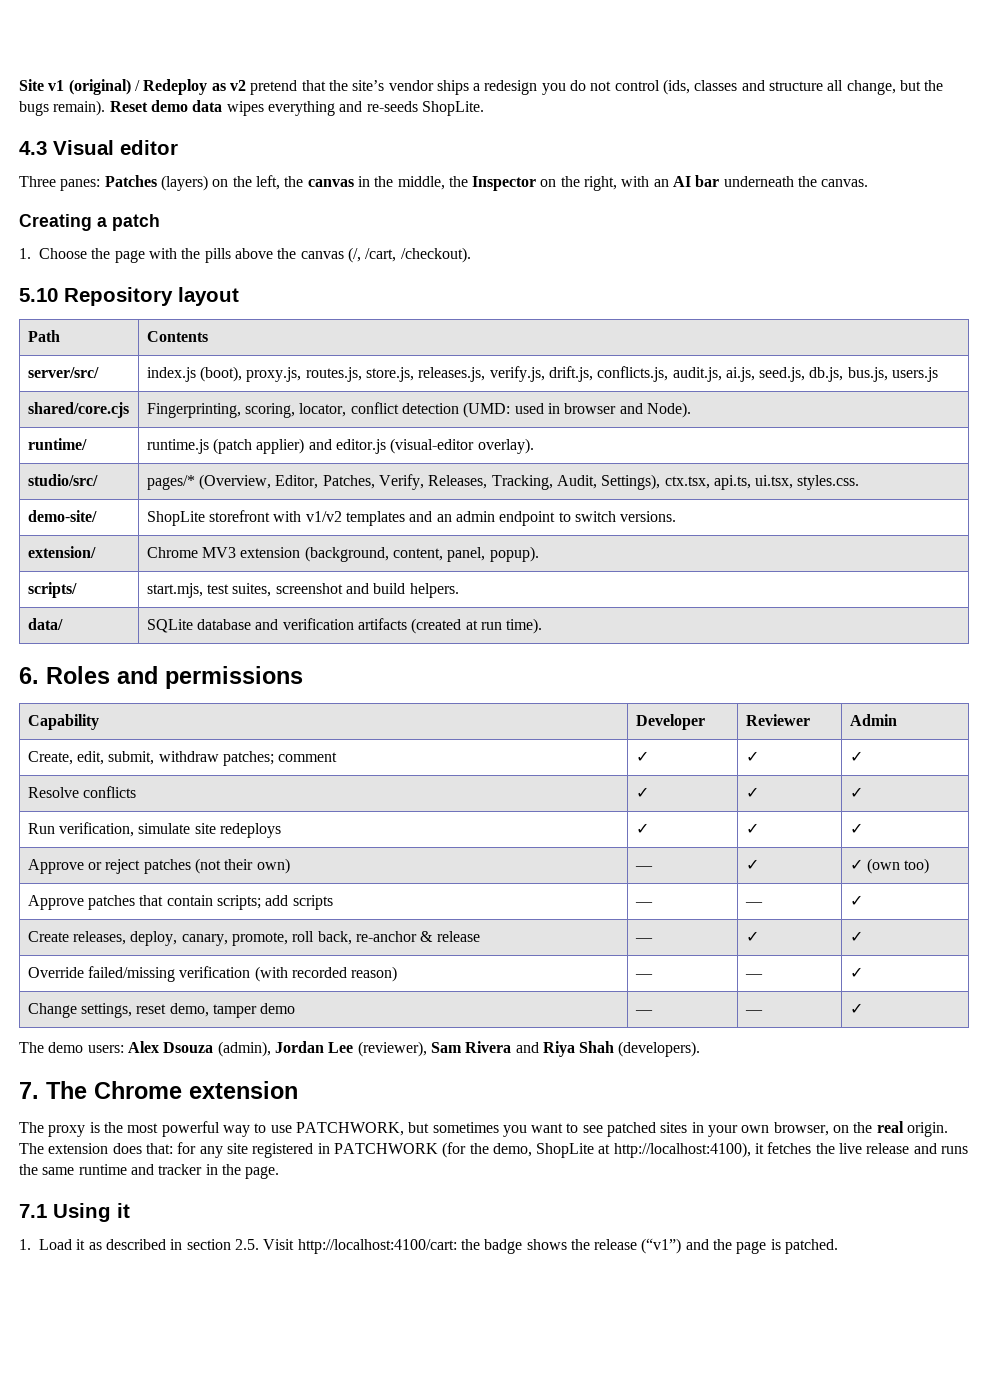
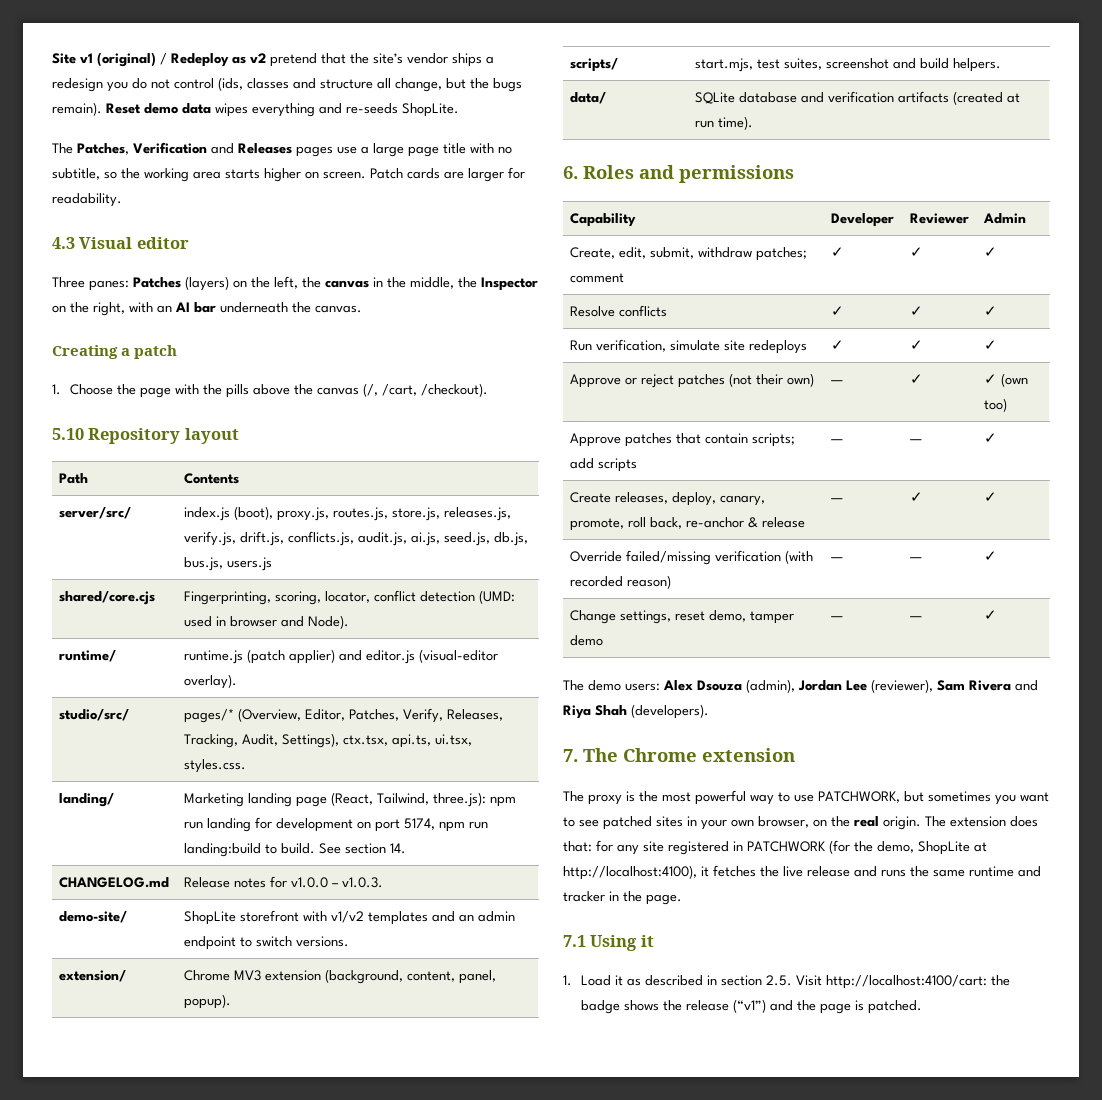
(484, 108) none -> [52,142,512,157] [52,167,525,182] [52,193,122,207] // The Patches, Verification and Releases pages use a large page title with no subtitle, so the working area starts higher on screen. Patch cards are larger for readability.
(860, 482) none -> [59,793,115,807] [184,792,517,807] [184,817,489,832] [184,843,407,857] [59,877,170,888] [184,876,384,888] // landing/ | Marketing landing page (React, Tailwind, three.js): npm run landing for development on port 5174, npm run landing:build to build. See section 14. // CHANGELOG.md | Release notes for v1.0.0 – v1.0.3.

